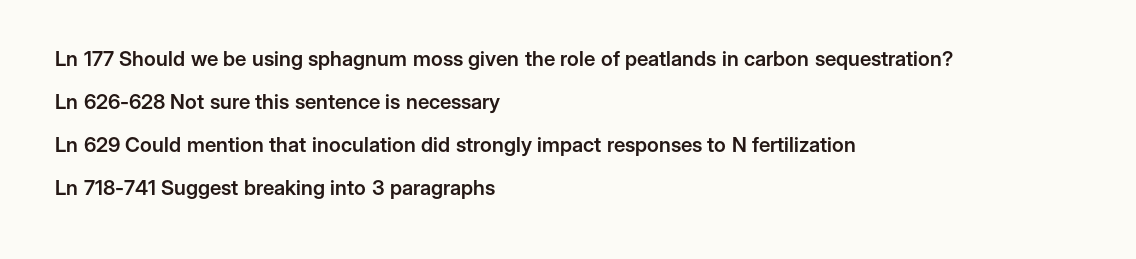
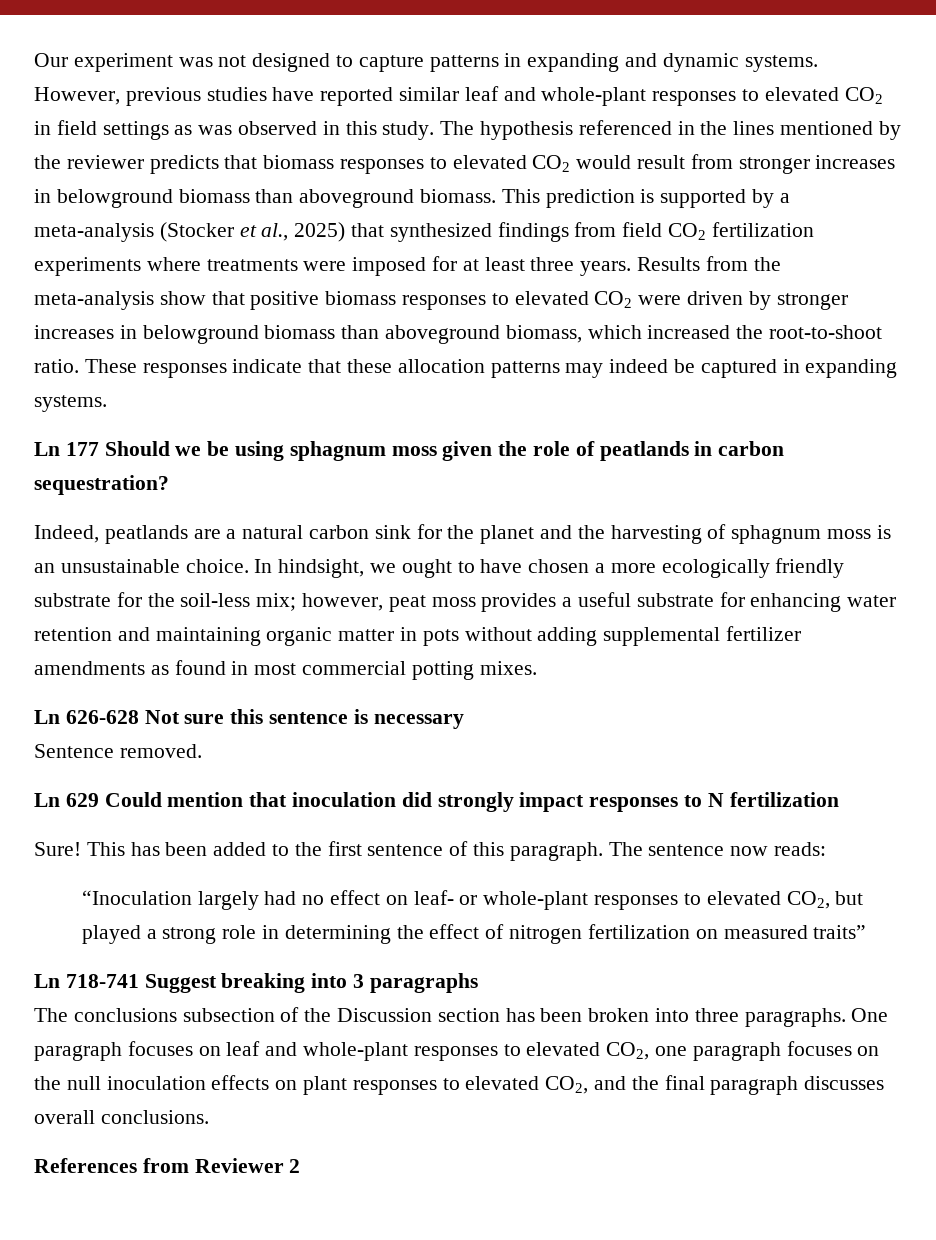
(55, 58) none -> [34,53,818,72] [34,86,883,106] [34,120,901,140] [34,154,896,174] [34,189,790,208] [34,222,814,242] [34,256,781,276] [34,291,848,310] [34,325,883,344] [34,359,898,378] [34,395,107,412] Our experiment was not designed to capture patterns in expanding and dynamic systems. However, previous studies have reported similar leaf and whole-plant responses to elevated CO2 in field settings as was observed in this study. The hypothesis referenced in the lines mentioned by the reviewer predicts that biomass responses to elevated CO2 would result from stronger increases in belowground biomass than aboveground biomass. This prediction is supported by a meta-analysis (Stocker et al., 2025) that synthesized findings from field CO2 fertilization experiments where treatments were imposed for at least three years. Results from the meta-analysis show that positive biomass responses to elevated CO2 were driven by stronger increases in belowground biomass than aboveground biomass, which increased the root-to-shoot ratio. These responses indicate that these allocation patterns may indeed be captured in expanding systems. //
(954, 60) none -> [34,524,891,544] [34,558,845,578] [34,592,897,612] [34,626,802,646] [34,660,537,680] // Indeed, peatlands are a natural carbon sink for the planet and the harvesting of sphagnum moss is an unsustainable choice. In hindsight, we ought to have chosen a more ecologically friendly substrate for the soil-less mix; however, peat moss provides a useful substrate for enhancing water retention and maintaining organic matter in pots without adding supplemental fertilizer amendments as found in most commercial potting mixes.
(500, 106) none -> [34,744,202,758] // Sentence removed.
(857, 144) none -> [34,841,827,861] [81,890,864,910] [81,924,867,944] // Sure! This has been added to the first sentence of this paragraph. The sentence now reads: // “Inoculation largely had no effect on leaf- or whole-plant responses to elevated CO2, but played a strong role in determining the effect of nitrogen fertilization on measured traits”
(496, 189) none -> [34,1007,889,1027] [34,1041,880,1061] [34,1075,885,1095] [34,1110,209,1124] [34,1158,301,1173] // The conclusions subsection of the Discussion section has been broken into three paragraphs. One paragraph focuses on leaf and whole-plant responses to elevated CO2, one paragraph focuses on the null inoculation effects on plant responses to elevated CO2, and the final paragraph discusses overall conclusions. // References from Reviewer 2

